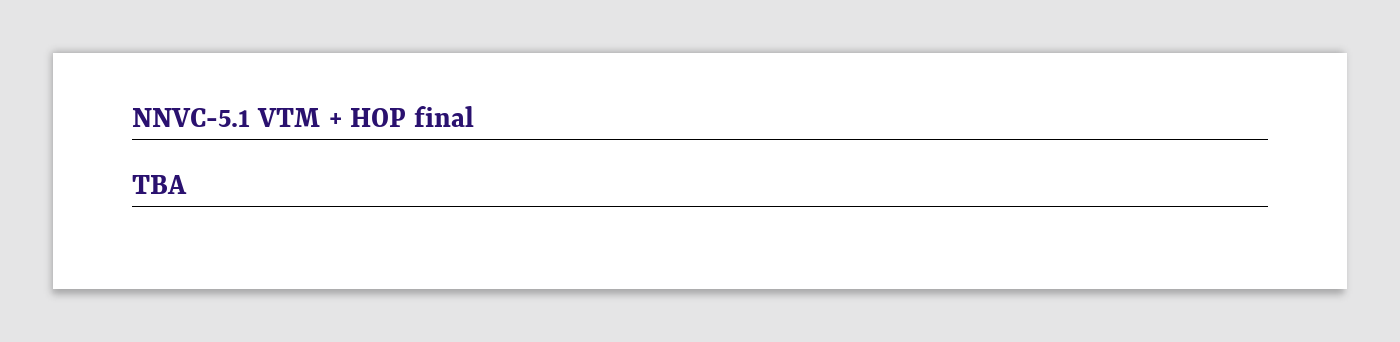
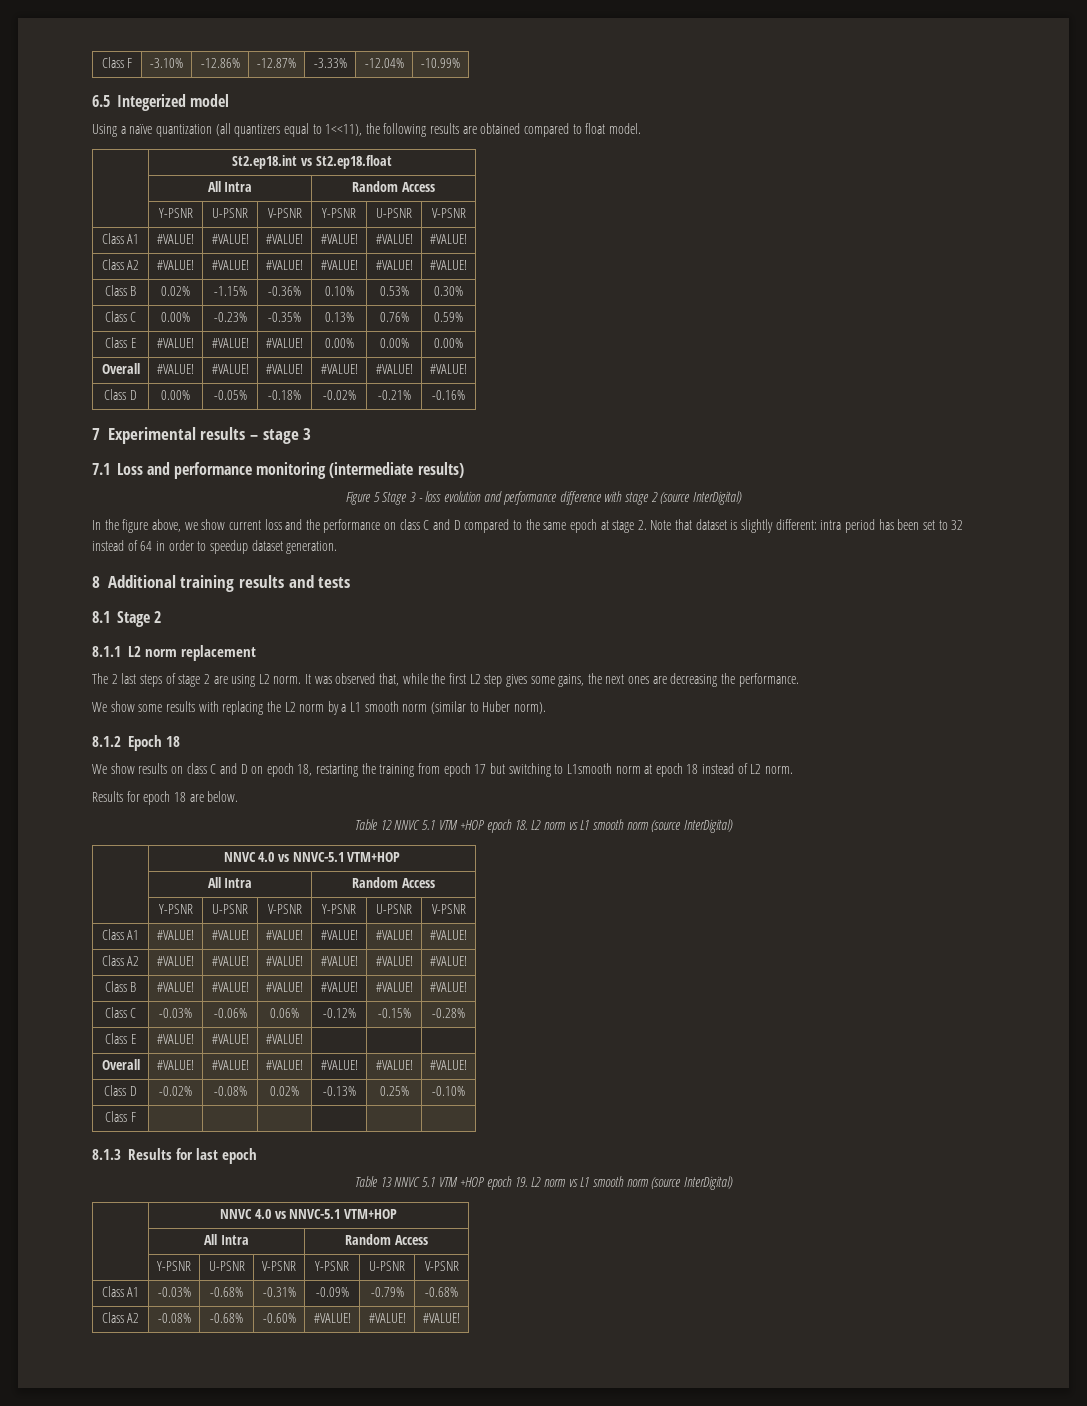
[132,106,475,127] [132,175,187,194] NNVC-5.1 VTM + HOP final // TBA -> [101,57,133,68] [150,58,183,68] [200,58,240,68] [257,58,296,68] [313,58,347,68] [364,58,404,68] [421,58,461,68] [92,94,229,111] [92,123,641,137] [232,155,392,169] [207,181,253,192] [352,181,435,192] [158,208,193,218] [212,208,248,218] [267,208,302,218] [322,208,356,218] [376,208,413,218] [431,208,466,218] [101,233,140,244] [157,234,194,244] [211,234,249,244] [266,234,303,244] [320,234,358,244] [375,234,413,244] [430,234,468,244] [101,259,140,270] [157,260,194,270] [211,260,249,270] [266,260,303,270] [320,260,358,270] [375,260,413,270] [430,260,468,270] [104,285,137,296] [161,286,190,296] [213,286,247,296] [268,286,301,296] [324,286,354,296] [379,286,409,296] [434,286,464,296] [104,311,137,322] [161,312,190,322] [213,312,247,322] [268,312,301,322] [324,312,354,322] [379,312,409,322] [434,312,464,322] [105,337,136,348] [157,338,194,348] [211,338,249,348] [266,338,303,348] [324,338,354,348] [379,338,409,348] [434,338,464,348] [101,363,140,374] [157,364,194,374] [211,364,249,374] [266,364,303,374] [320,364,358,374] [375,364,413,374] [430,364,468,374] [104,389,137,400] [161,390,190,400] [213,390,247,400] [268,390,301,400] [322,390,356,400] [377,390,411,400] [432,390,466,400] [92,427,312,444] [92,462,464,479] [345,491,743,505] [92,519,964,533] [92,540,338,554] [92,575,351,592] [92,611,161,627] [92,645,256,661] [92,673,799,687] [92,701,546,715] [92,735,180,751] [92,763,794,777] [92,791,239,805] [355,819,733,833] [223,852,401,862] [207,877,253,888] [352,877,435,888] [158,904,193,914] [212,904,248,914] [267,904,302,914] [322,904,356,914] [376,904,413,914] [431,904,466,914] [101,929,140,940] [157,930,194,940] [211,930,249,940] [266,930,303,940] [320,930,358,940] [375,930,413,940] [430,930,468,940] [101,955,140,966] [157,956,194,966] [211,956,249,966] [266,956,303,966] [320,956,358,966] [375,956,413,966] [430,956,468,966] [104,981,137,992] [157,982,194,992] [211,982,249,992] [266,982,303,992] [320,982,358,992] [375,982,413,992] [430,982,468,992] [104,1007,137,1018] [159,1008,192,1018] [213,1008,247,1018] [270,1008,299,1018] [322,1008,356,1018] [377,1008,411,1018] [432,1008,466,1018] [105,1033,136,1044] [157,1034,194,1044] [211,1034,249,1044] [266,1034,303,1044] [101,1059,140,1070] [157,1060,194,1070] [211,1060,249,1070] [266,1060,303,1070] [320,1060,358,1070] [375,1060,413,1070] [430,1060,468,1070] [104,1085,137,1096] [159,1086,192,1096] [213,1086,247,1096] [270,1086,299,1096] [322,1086,356,1096] [379,1086,409,1096] [432,1086,466,1096] [105,1111,136,1122] [92,1148,257,1164] [355,1176,733,1190] [220,1209,397,1219] [204,1234,249,1245] [345,1234,428,1245] [157,1261,191,1271] [208,1261,245,1271] [262,1261,296,1271] [315,1261,349,1271] [369,1261,406,1271] [424,1261,459,1271] [101,1286,140,1297] [157,1287,191,1297] [210,1287,243,1297] [262,1287,296,1297] [315,1287,349,1297] [370,1287,404,1297] [425,1287,459,1297] [101,1312,140,1323] [157,1313,191,1323] [210,1313,243,1323] [262,1313,296,1323] [313,1313,351,1323] [368,1313,406,1323] [423,1313,461,1323] Class F | -3.10% | -12.86% | -12.87% | -3.33% | -12.04% | -10.99% // 6.5 Integerized model // Using a naïve quantization (all quantizers equal to 1<<11), the following results are obtained compared to float model. // | St2.ep18.int vs St2.ep18.float // | All Intra | Random Access // | Y-PSNR | U-PSNR | V-PSNR | Y-PSNR | U-PSNR | V-PSNR // Class A1 | #VALUE! | #VALUE! | #VALUE! | #VALUE! | #VALUE! | #VALUE! // Class A2 | #VALUE! | #VALUE! | #VALUE! | #VALUE! | #VALUE! | #VALUE! // Class B | 0.02% | -1.15% | -0.36% | 0.10% | 0.53% | 0.30% // Class C | 0.00% | -0.23% | -0.35% | 0.13% | 0.76% | 0.59% // Class E | #VALUE! | #VALUE! | #VALUE! | 0.00% | 0.00% | 0.00% // Overall | #VALUE! | #VALUE! | #VALUE! | #VALUE! | #VALUE! | #VALUE! // Class D | 0.00% | -0.05% | -0.18% | -0.02% | -0.21% | -0.16% // 7 Experimental results – stage 3 // 7.1 Loss and performance monitoring (intermediate results) // Figure 5 Stage 3 - loss evolution and performance difference with stage 2 (source InterDigital) // In the figure above, we show current loss and the performance on class C and D compared to the same epoch at stage 2. Note that dataset is slightly different: intra period has been set to 32 instead of 64 in order to speedup dataset generation. // 8 Additional training results and tests // 8.1 Stage 2 // 8.1.1 L2 norm replacement // The 2 last steps of stage 2 are using L2 norm. It was observed that, while the first L2 step gives some gains, the next ones are decreasing the performance. // We show some results with replacing the L2 norm by a L1 smooth norm (similar to Huber norm). // 8.1.2 Epoch 18 // We show results on class C and D on epoch 18, restarting the training from epoch 17 but switching to L1smooth norm at epoch 18 instead of L2 norm. // Results for epoch 18 are below. // Table 12 NNVC 5.1 VTM +HOP epoch 18. L2 norm vs L1 smooth norm (source InterDigital) // | NNVC 4.0 vs NNVC-5.1 VTM+HOP // | All Intra | Random Access // | Y-PSNR | U-PSNR | V-PSNR | Y-PSNR | U-PSNR | V-PSNR // Class A1 | #VALUE! | #VALUE! | #VALUE! | #VALUE! | #VALUE! | #VALUE! // Class A2 | #VALUE! | #VALUE! | #VALUE! | #VALUE! | #VALUE! | #VALUE! // Class B | #VALUE! | #VALUE! | #VALUE! | #VALUE! | #VALUE! | #VALUE! // Class C | -0.03% | -0.06% | 0.06% | -0.12% | -0.15% | -0.28% // Class E | #VALUE! | #VALUE! | #VALUE! | | | // Overall | #VALUE! | #VALUE! | #VALUE! | #VALUE! | #VALUE! | #VALUE! // Class D | -0.02% | -0.08% | 0.02% | -0.13% | 0.25% | -0.10% // Class F | | | | | | // 8.1.3 Results for last epoch // Table 13 NNVC 5.1 VTM +HOP epoch 19. L2 norm vs L1 smooth norm (source InterDigital) // | NNVC 4.0 vs NNVC-5.1 VTM+HOP // | All Intra | Random Access // | Y-PSNR | U-PSNR | V-PSNR | Y-PSNR | U-PSNR | V-PSNR // Class A1 | -0.03% | -0.68% | -0.31% | -0.09% | -0.79% | -0.68% // Class A2 | -0.08% | -0.68% | -0.60% | #VALUE! | #VALUE! | #VALUE!

